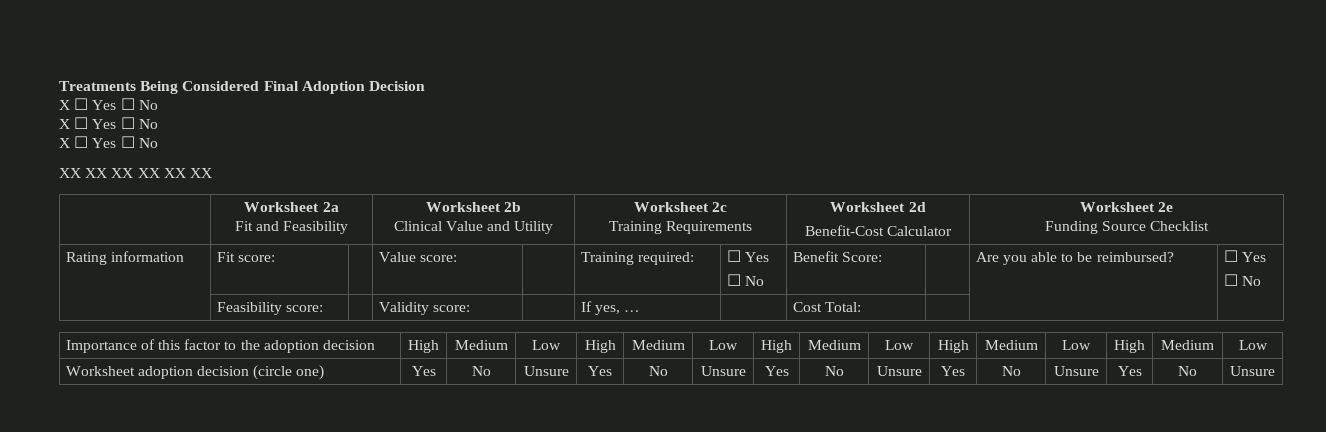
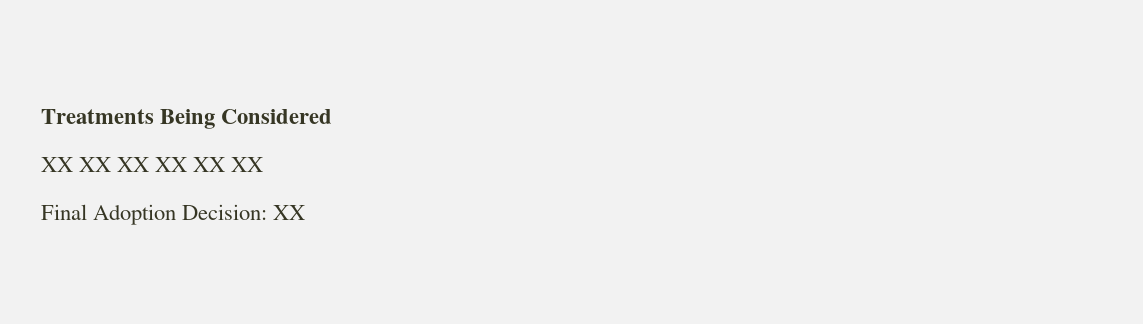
[263,81,425,94] [59,98,158,110] [59,117,158,129] [59,136,158,148] Final Adoption Decision // X ☐ Yes ☐ No // X ☐ Yes ☐ No // X ☐ Yes ☐ No -> (333, 116) none
[244,202,339,212] [234,221,349,234] [425,202,522,212] [393,221,554,234] [633,202,728,212] [608,221,753,234] [830,202,926,212] [804,225,953,236] [1079,202,1174,212] [1044,221,1210,234] [65,251,184,265] [216,252,275,262] [378,252,457,262] [580,252,694,265] [726,250,769,262] [726,274,764,286] [792,251,882,262] [975,252,1174,265] [1223,250,1266,262] [1223,274,1261,286] [216,302,323,315] [378,302,470,315] [580,301,641,315] [792,302,861,312] [65,339,375,353] [408,340,439,353] [454,340,508,350] [532,340,561,350] [584,340,616,353] [631,340,685,350] [709,340,738,350] [761,340,792,353] [807,340,861,350] [885,340,914,350] [937,340,969,353] [984,340,1038,350] [1062,340,1091,350] [1114,340,1145,353] [1161,340,1214,350] [1238,340,1268,350] [65,365,325,380] [411,366,436,376] [471,366,491,376] [523,366,569,376] [588,366,612,376] [648,366,668,376] [700,366,746,376] [764,366,789,376] [824,366,844,376] [876,366,922,376] [941,366,965,376] [1001,366,1021,376] [1053,366,1099,376] [1117,366,1142,376] [1178,366,1197,376] [1230,366,1275,376] // | Worksheet 2a // Fit and Feasibility | Worksheet 2b // Clinical Value and Utility | Worksheet 2c // Training Requirements | Worksheet 2d // Benefit-Cost Calculator | Worksheet 2e // Funding Source Checklist // Rating information | Fit score: | | Value score: | | Training required: | ☐ Yes // ☐ No | Benefit Score: | | Are you able to be reimbursed? | ☐ Yes // ☐ No // | Feasibility score: | | Validity score: | | If yes, … | | Cost Total: | | | // Importance of this factor to the adoption decision | High | Medium | Low | High | Medium | Low | High | Medium | Low | High | Medium | Low | High | Medium | Low // Worksheet adoption decision (circle one) | Yes | No | Unsure | Yes | No | Unsure | Yes | No | Unsure | Yes | No | Unsure | Yes | No | Unsure -> [41,204,306,225] // Final Adoption Decision: XX

